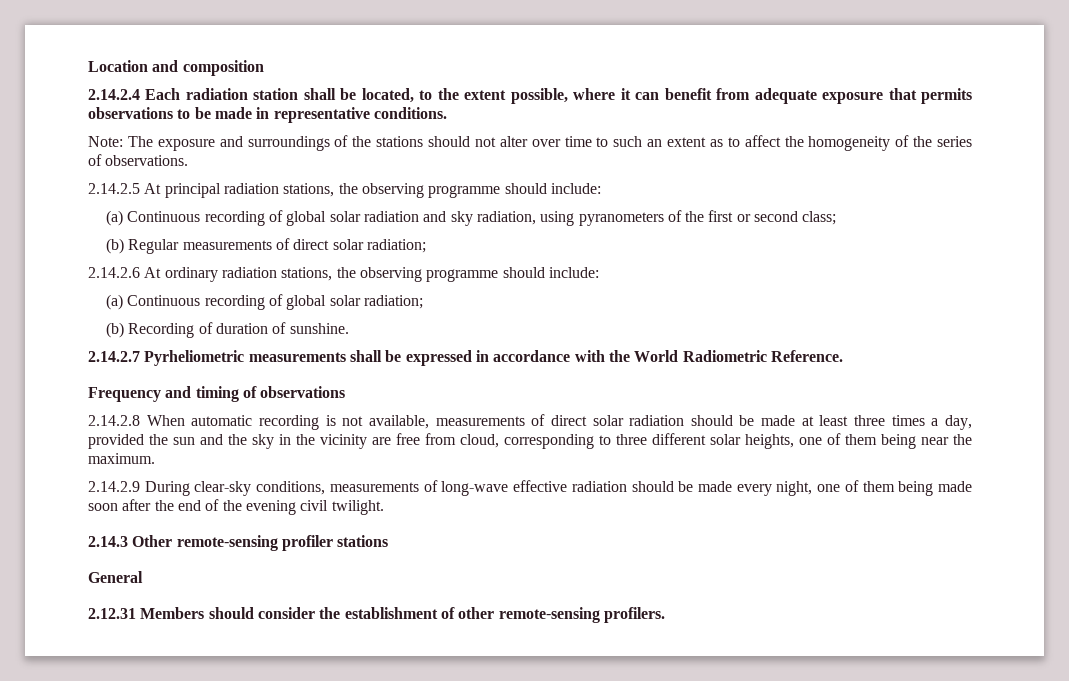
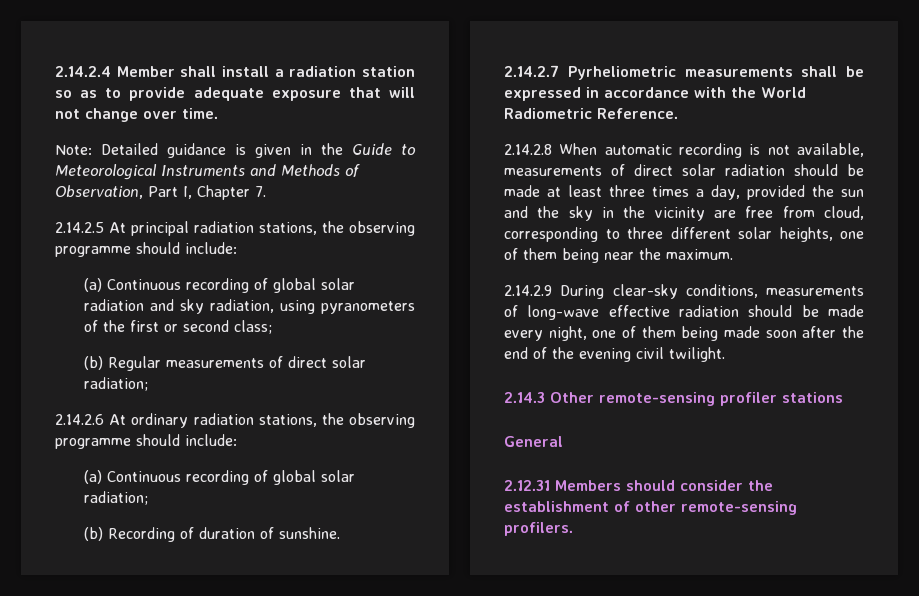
[88,60,264,76] [88,88,973,104] [88,107,447,123] [88,135,972,151] [88,154,189,166] Location and composition // 2.14.2.4 Each radiation station shall be located, to the extent possible, where it can benefit from adequate exposure that permits observations to be made in representative conditions. // Note: The exposure and surroundings of the stations should not alter over time to such an extent as to affect the homogeneity of the series of observations. -> [55,66,415,77] [55,87,415,101] [55,108,218,122] [55,143,416,158] [55,164,360,180] [55,185,266,200] 2.14.2.4 Member shall install a radiation station so as to provide adequate exposure that will not change over time. // Note: Detailed guidance is given in the Guide to Meteorological Instruments and Methods of Observation, Part I, Chapter 7.
[88,386,346,402] // Frequency and timing of observations -> (678, 113) none

